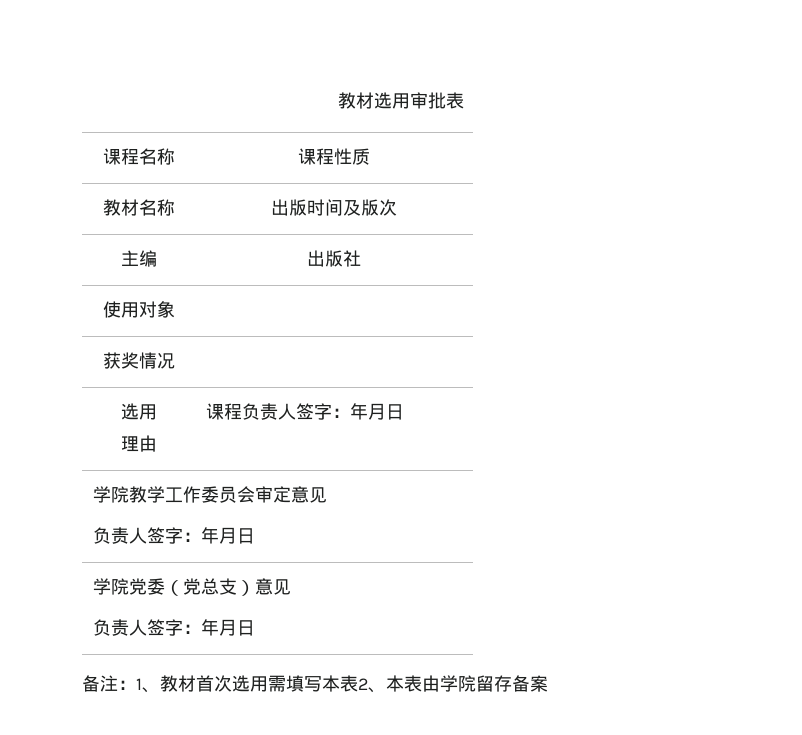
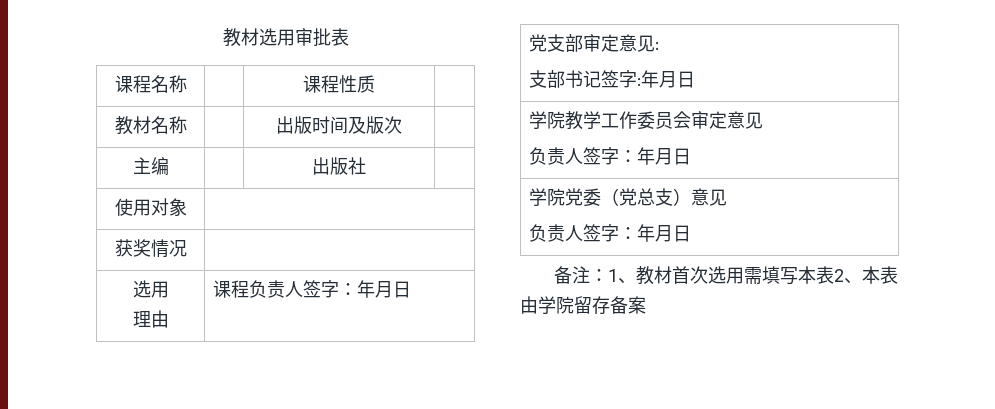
(404, 412) none -> [529,34,660,52] [529,70,696,88] // 党支部审定意见: // 支部书记签字:年月日

